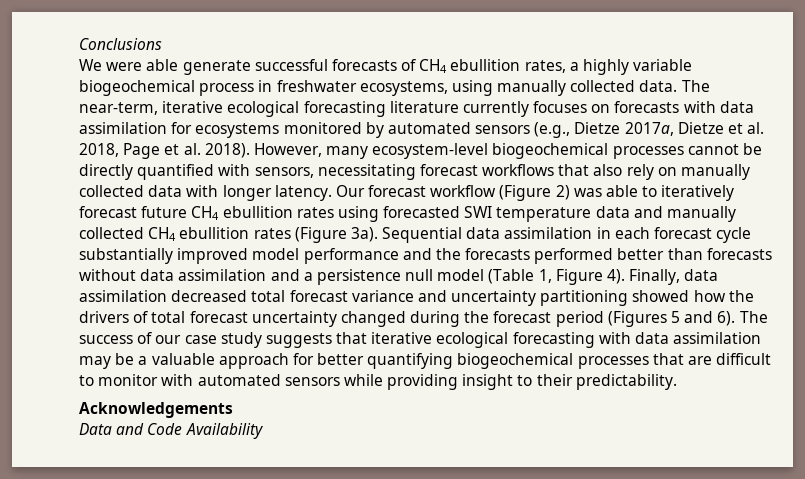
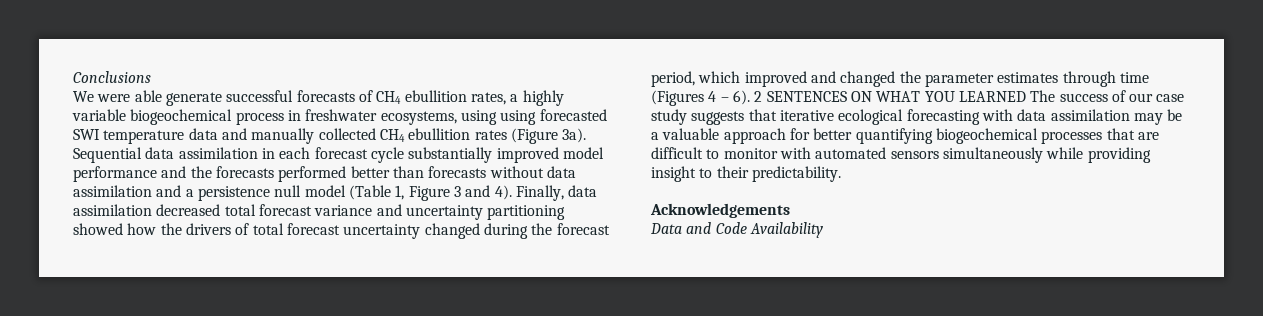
[497,80,710,96] [79,101,754,117] [79,122,765,138] [79,143,763,159] [79,164,751,180] [79,185,735,201] [79,206,334,220] manually collected data. The near-term, iterative ecological forecasting literature currently focuses on forecasts with data assimilation for ecosystems monitored by automated sensors (e.g., Dietze 2017a, Dietze et al. 2018, Page et al. 2018). However, many ecosystem-level biogeochemical processes cannot be directly quantified with sensors, necessitating forecast workflows that also rely on manually collected data with longer latency. Our forecast workflow (Figure 2) was able to iteratively forecast future CH4 ebullition rates -> (497, 117) none
(603, 277) none -> [453,185,491,197] 3 and
[555,311,736,327] period (Figures 5 and 6). -> [651,71,1149,87] [651,90,1026,106] period, which improved and changed the parameter estimates through time (Figures 4 – 6). 2 SENTENCES ON WHAT YOU LEARNED
(340, 381) none -> [942,147,1043,163] simultaneously

